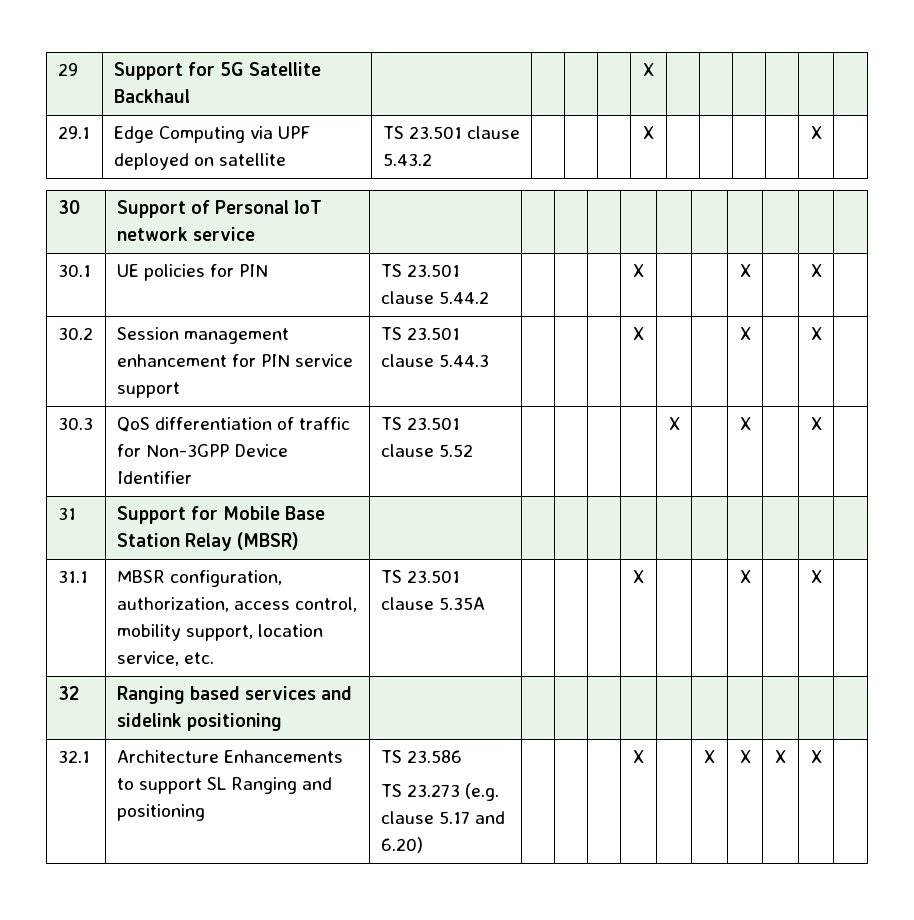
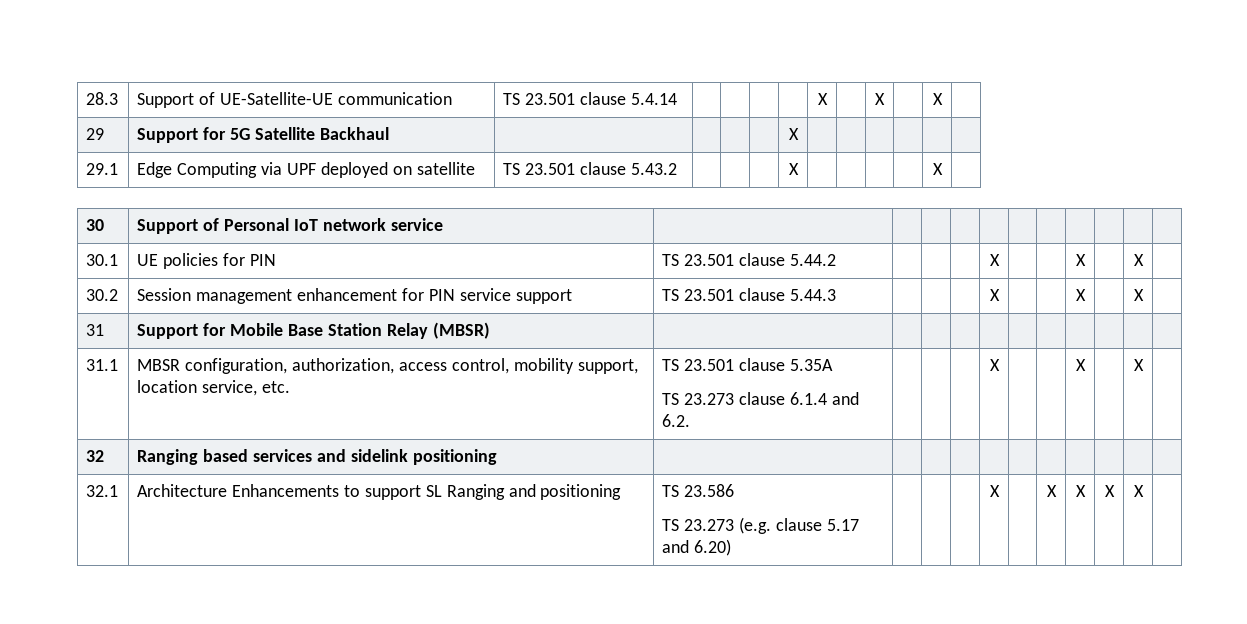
(57, 69) none -> [86,92,119,105] [137,92,452,108] [503,92,677,105] [817,93,828,105] [875,93,885,105] [932,93,943,105] 28.3 | Support of UE-Satellite-UE communication | TS 23.501 clause 5.4.14 | | | | | X | | X | | X | //
[57,417,93,430] [116,417,351,432] [116,444,289,457] [116,471,192,484] [380,417,460,430] [380,444,473,457] [668,417,680,430] [739,417,751,430] [810,417,822,430] // 30.3 | QoS differentiation of traffic for Non-3GPP Device Identifier | TS 23.501 clause 5.52 | | | | | X | | X | | X | -> (1144, 295) none
(485, 603) none -> [662,392,859,405] [662,414,691,427] // TS 23.273 clause 6.1.4 and 6.2.

